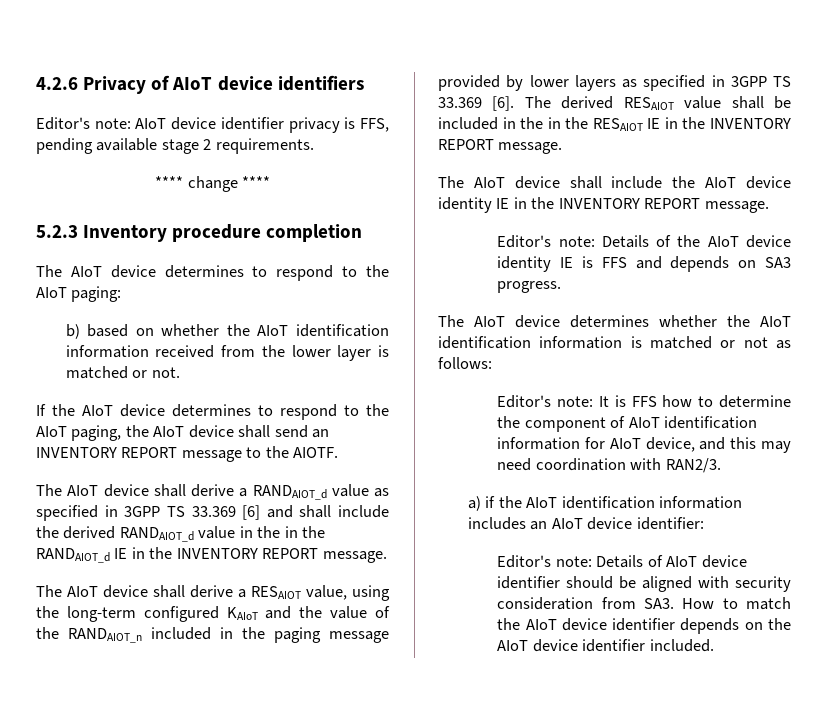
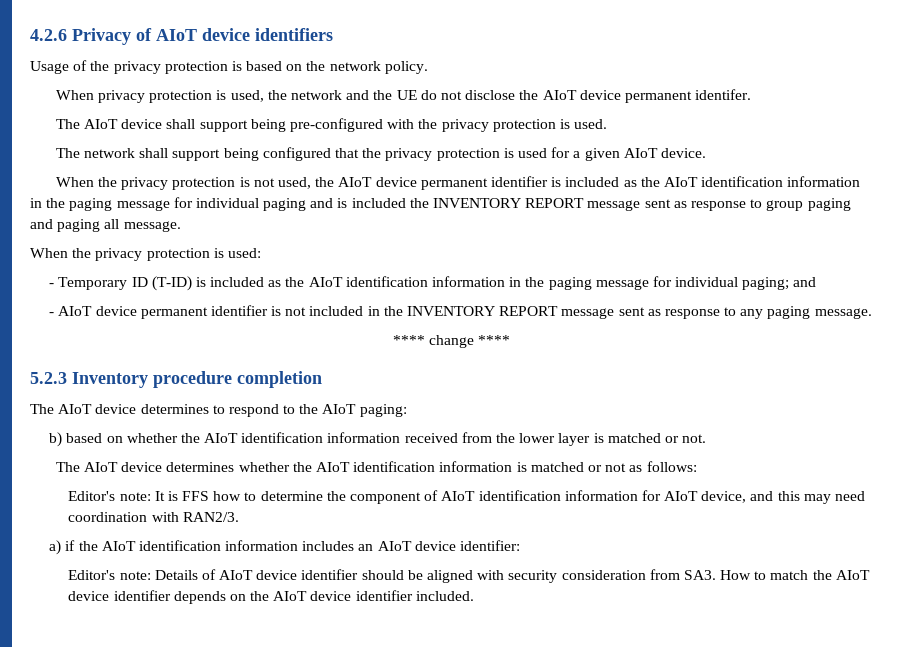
[36,117,390,133] [36,138,314,154] Editor's note: AIoT device identifier privacy is FFS, pending available stage 2 requirements. -> [30,60,428,74] [55,89,752,103] [55,118,608,132] [55,147,706,161] [55,176,861,190] [30,197,851,211] [30,219,181,232] [30,248,261,261] [49,276,817,291] [49,305,872,319] Usage of the privacy protection is based on the network policy. // When privacy protection is used, the network and the UE do not disclose the AIoT device permanent identifer. // The AIoT device shall support being pre-configured with the privacy protection is used. // The network shall support being configured that the privacy protection is used for a given AIoT device. // When the privacy protection is not used, the AIoT device permanent identifier is included as the AIoT identification information in the paging message for individual paging and is included the INVENTORY REPORT message sent as response to group paging and paging all message. // When the privacy protection is used: // - Temporary ID (T-ID) is included as the AIoT identification information in the paging message for individual paging; and // - AIoT device permanent identifier is not included in the INVENTORY REPORT message sent as response to any paging message.
[36,404,389,420] [36,425,330,441] [36,446,339,462] [36,484,389,500] [36,505,389,521] [36,526,326,542] [36,547,387,563] [36,585,390,601] [36,606,390,622] [36,627,389,643] [438,75,791,91] [438,96,791,111] [438,117,791,131] [438,139,563,154] [438,176,791,189] [438,197,769,213] [497,235,791,248] [497,256,791,272] [497,281,562,293] // If the AIoT device determines to respond to the AIoT paging, the AIoT device shall send an INVENTORY REPORT message to the AIOTF. // The AIoT device shall derive a RANDAIOT_d value as specified in 3GPP TS 33.369 [6] and shall include the derived RANDAIOT_d value in the in the RANDAIOT_d IE in the INVENTORY REPORT message. // The AIoT device shall derive a RESAIOT value, using the long-term configured KAIoT and the value of the RANDAIOT_n included in the paging message provided by lower layers as specified in 3GPP TS 33.369 [6]. The derived RESAIOT value shall be included in the in the RESAIOT IE in the INVENTORY REPORT message. // The AIoT device shall include the AIoT device identity IE in the INVENTORY REPORT message. // Editor's note: Details of the AIoT device identity IE is FFS and depends on SA3 progress. -> (707, 438) none

